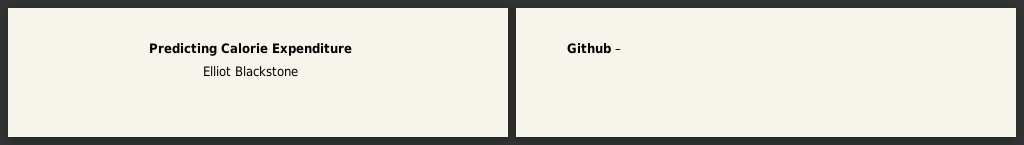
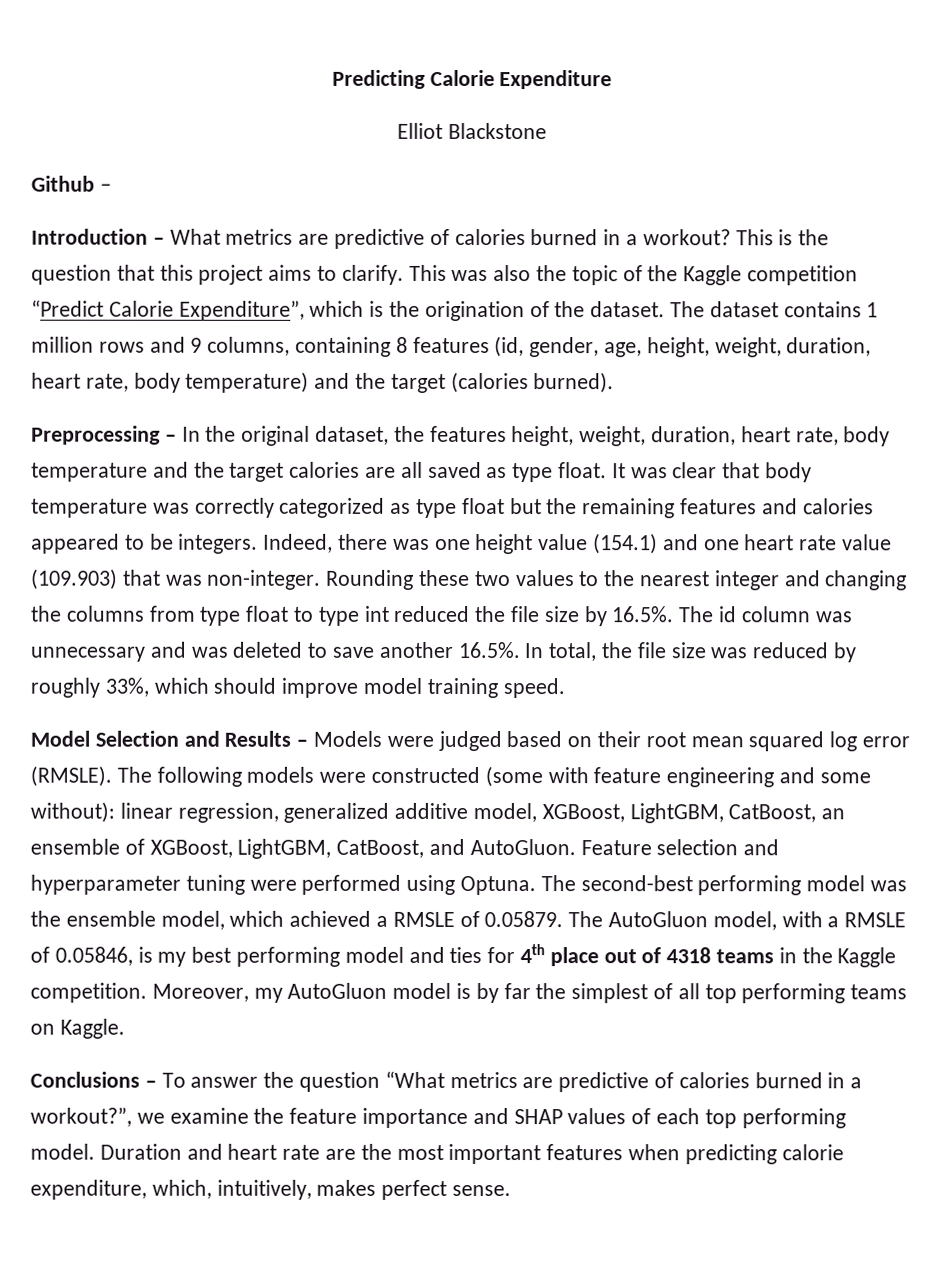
(621, 50) none -> [31,228,830,249] [31,264,859,286] [31,299,879,322] [31,336,872,358] [31,371,615,394] [31,425,891,447] [31,461,813,483] [31,497,874,519] [31,533,893,555] [31,568,908,591] [31,605,853,627] [30,641,857,663] [30,677,565,699] [30,730,911,752] [30,765,871,788] [30,801,846,824] [30,838,780,859] [30,874,908,896] [30,910,907,931] [30,944,897,968] [30,982,908,1004] [30,1018,125,1039] [30,1070,863,1093] [30,1107,846,1129] [30,1143,844,1165] [30,1179,512,1200] // Introduction – What metrics are predictive of calories burned in a workout? This is the question that this project aims to clarify. This was also the topic of the Kaggle competition “Predict Calorie Expenditure”, which is the origination of the dataset. The dataset contains 1 million rows and 9 columns, containing 8 features (id, gender, age, height, weight, duration, heart rate, body temperature) and the target (calories burned). // Preprocessing – In the original dataset, the features height, weight, duration, heart rate, body temperature and the target calories are all saved as type float. It was clear that body temperature was correctly categorized as type float but the remaining features and calories appeared to be integers. Indeed, there was one height value (154.1) and one heart rate value (109.903) that was non-integer. Rounding these two values to the nearest integer and changing the columns from type float to type int reduced the file size by 16.5%. The id column was unnecessary and was deleted to save another 16.5%. In total, the file size was reduced by roughly 33%, which should improve model training speed. // Model Selection and Results – Models were judged based on their root mean squared log error (RMSLE). The following models were constructed (some with feature engineering and some without): linear regression, generalized additive model, XGBoost, LightGBM, CatBoost, an ensemble of XGBoost, LightGBM, CatBoost, and AutoGluon. Feature selection and hyperparameter tuning were performed using Optuna. The second-best performing model was the ensemble model, which achieved a RMSLE of 0.05879. The AutoGluon model, with a RMSLE of 0.05846, is my best performing model and ties for 4th place out of 4318 teams in the Kaggle competition. Moreover, my AutoGluon model is by far the simplest of all top performing teams on Kaggle. // Conclusions – To answer the question “What metrics are predictive of calories burned in a workout?”, we examine the feature importance and SHAP values of each top performing model. Duration and heart rate are the most important features when predicting calorie expenditure, which, intuitively, makes perfect sense.

